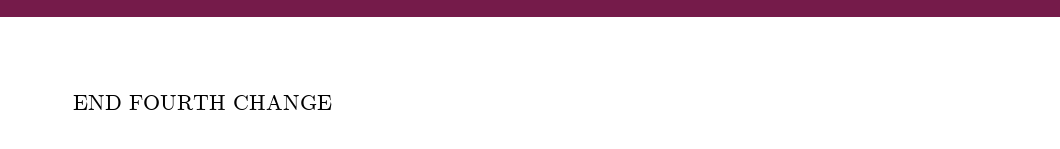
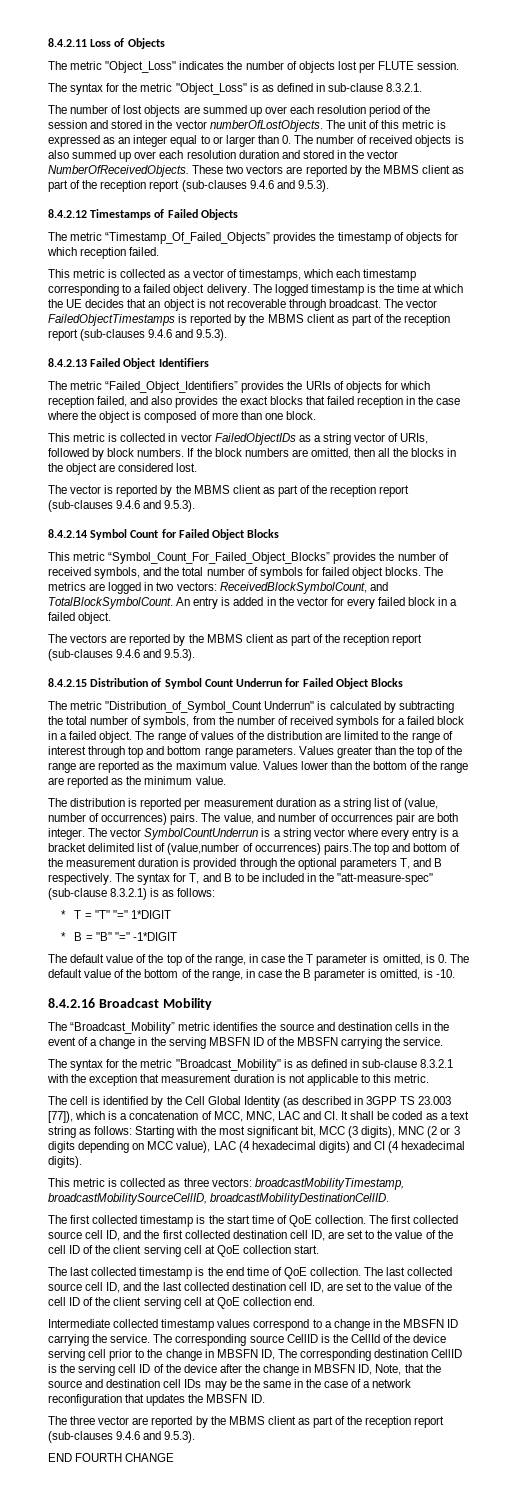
(73, 102) none -> [48,38,165,49] [48,61,460,73] [48,83,423,95] [48,105,431,117] [48,120,447,132] [48,135,464,147] [48,150,399,162] [48,165,465,177] [48,180,329,192] [48,209,238,220] [48,232,458,244] [47,247,160,259] [48,269,417,281] [48,284,464,296] [48,299,438,311] [48,314,451,326] [48,329,228,341] [48,358,209,369] [48,381,430,393] [48,396,461,408] [47,411,316,423] [48,433,429,445] [48,448,457,460] [48,463,198,475] [48,485,410,497] [48,500,196,512] [48,529,280,540] [48,552,449,564] [48,567,444,579] [48,582,388,594] [48,597,458,609] [48,612,112,624] [48,634,423,646] [48,649,196,661] [48,678,404,689] [48,701,454,713] [48,716,465,728] [48,731,453,743] [48,746,463,758] [48,761,469,773] [48,776,226,788] [48,798,439,810] [48,813,459,825] [48,828,460,840] [48,843,461,855] [48,858,443,870] [48,873,434,885] [48,888,216,900] [61,910,171,919] [61,932,177,941] [48,954,469,966] [48,969,455,981] [48,998,212,1010] [48,1022,450,1034] [48,1037,444,1049] [48,1059,454,1071] [47,1074,430,1086] [48,1096,452,1108] [48,1111,469,1123] [48,1126,460,1138] [48,1141,466,1153] [48,1156,82,1168] [48,1178,404,1190] [48,1193,390,1205] [48,1215,459,1227] [48,1230,453,1241] [48,1245,320,1257] [48,1267,453,1279] [48,1282,452,1293] [48,1297,316,1309] [48,1319,459,1331] [48,1334,447,1346] [48,1349,463,1361] [48,1364,441,1376] [48,1379,412,1391] [48,1394,265,1406] [48,1416,445,1428] [48,1431,196,1443] 8.4.2.11 Loss of Objects // The metric "Object_Loss" indicates the number of objects lost per FLUTE session. // The syntax for the metric "Object_Loss" is as defined in sub-clause 8.3.2.1. // The number of lost objects are summed up over each resolution period of the session and stored in the vector numberOfLostObjects. The unit of this metric is expressed as an integer equal to or larger than 0. The number of received objects is also summed up over each resolution duration and stored in the vector NumberOfReceivedObjects. These two vectors are reported by the MBMS client as part of the reception report (sub-clauses 9.4.6 and 9.5.3). // 8.4.2.12 Timestamps of Failed Objects // The metric “Timestamp_Of_Failed_Objects” provides the timestamp of objects for which reception failed. // This metric is collected as a vector of timestamps, which each timestamp corresponding to a failed object delivery. The logged timestamp is the time at which the UE decides that an object is not recoverable through broadcast. The vector FailedObjectTimestamps is reported by the MBMS client as part of the reception report (sub-clauses 9.4.6 and 9.5.3). // 8.4.2.13 Failed Object Identifiers // The metric “Failed_Object_Identifiers” provides the URIs of objects for which reception failed, and also provides the exact blocks that failed reception in the case where the object is composed of more than one block. // This metric is collected in vector FailedObjectIDs as a string vector of URIs, followed by block numbers. If the block numbers are omitted, then all the blocks in the object are considered lost. // The vector is reported by the MBMS client as part of the reception report (sub-clauses 9.4.6 and 9.5.3). // 8.4.2.14 Symbol Count for Failed Object Blocks // This metric “Symbol_Count_For_Failed_Object_Blocks” provides the number of received symbols, and the total number of symbols for failed object blocks. The metrics are logged in two vectors: ReceivedBlockSymbolCount, and TotalBlockSymbolCount. An entry is added in the vector for every failed block in a failed object. // The vectors are reported by the MBMS client as part of the reception report (sub-clauses 9.4.6 and 9.5.3). // 8.4.2.15 Distribution of Symbol Count Underrun for Failed Object Blocks // The metric "Distribution_of_Symbol_Count Underrun" is calculated by subtracting the total number of symbols, from the number of received symbols for a failed block in a failed object. The range of values of the distribution are limited to the range of interest through top and bottom range parameters. Values greater than the top of the range are reported as the maximum value. Values lower than the bottom of the range are reported as the minimum value. // The distribution is reported per measurement duration as a string list of (value, number of occurrences) pairs. The value, and number of occurrences pair are both integer. The vector SymbolCountUnderrun is a string vector where every entry is a bracket delimited list of (value,number of occurrences) pairs.The top and bottom of the measurement duration is provided through the optional parameters T, and B respectively. The syntax for T, and B to be included in the "att-measure-spec" (sub-clause 8.3.2.1) is as follows: // * T = "T" "=" 1*DIGIT // * B = "B" "=" -1*DIGIT // The default value of the top of the range, in case the T parameter is omitted, is 0. The default value of the bottom of the range, in case the B parameter is omitted, is -10. // 8.4.2.16 Broadcast Mobility // The “Broadcast_Mobility” metric identifies the source and destination cells in the event of a change in the serving MBSFN ID of the MBSFN carrying the service. // The syntax for the metric "Broadcast_Mobility" is as defined in sub-clause 8.3.2.1 with the exception that measurement duration is not applicable to this metric. // The cell is identified by the Cell Global Identity (as described in 3GPP TS 23.003 [77]), which is a concatenation of MCC, MNC, LAC and CI. It shall be coded as a text string as follows: Starting with the most significant bit, MCC (3 digits), MNC (2 or 3 digits depending on MCC value), LAC (4 hexadecimal digits) and CI (4 hexadecimal digits). // This metric is collected as three vectors: broadcastMobilityTimestamp, broadcastMobilitySourceCellID, broadcastMobilityDestinationCellID. // The first collected timestamp is the start time of QoE collection. The first collected source cell ID, and the first collected destination cell ID, are set to the value of the cell ID of the client serving cell at QoE collection start. // The last collected timestamp is the end time of QoE collection. The last collected source cell ID, and the last collected destination cell ID, are set to the value of the cell ID of the client serving cell at QoE collection end. // Intermediate collected timestamp values correspond to a change in the MBSFN ID carrying the service. The corresponding source CellID is the CellId of the device serving cell prior to the change in MBSFN ID, The corresponding destination CellID is the serving cell ID of the device after the change in MBSFN ID, Note, that the source and destination cell IDs may be the same in the case of a network reconfiguration that updates the MBSFN ID. // The three vector are reported by the MBMS client as part of the reception report (sub-clauses 9.4.6 and 9.5.3). //

